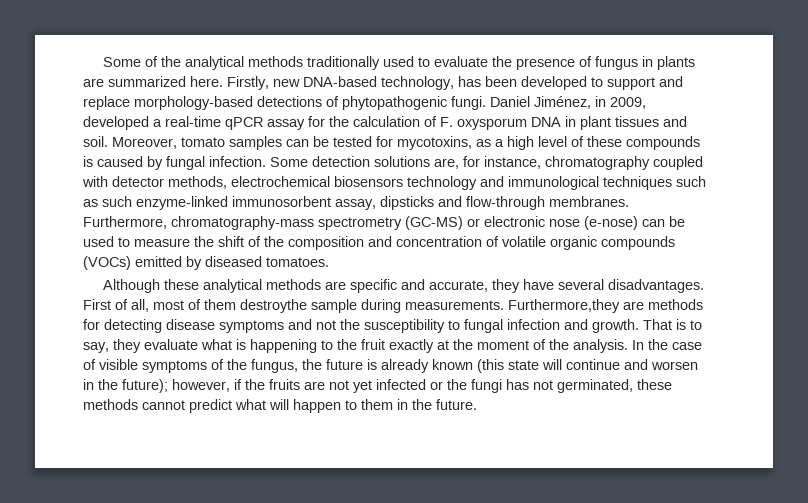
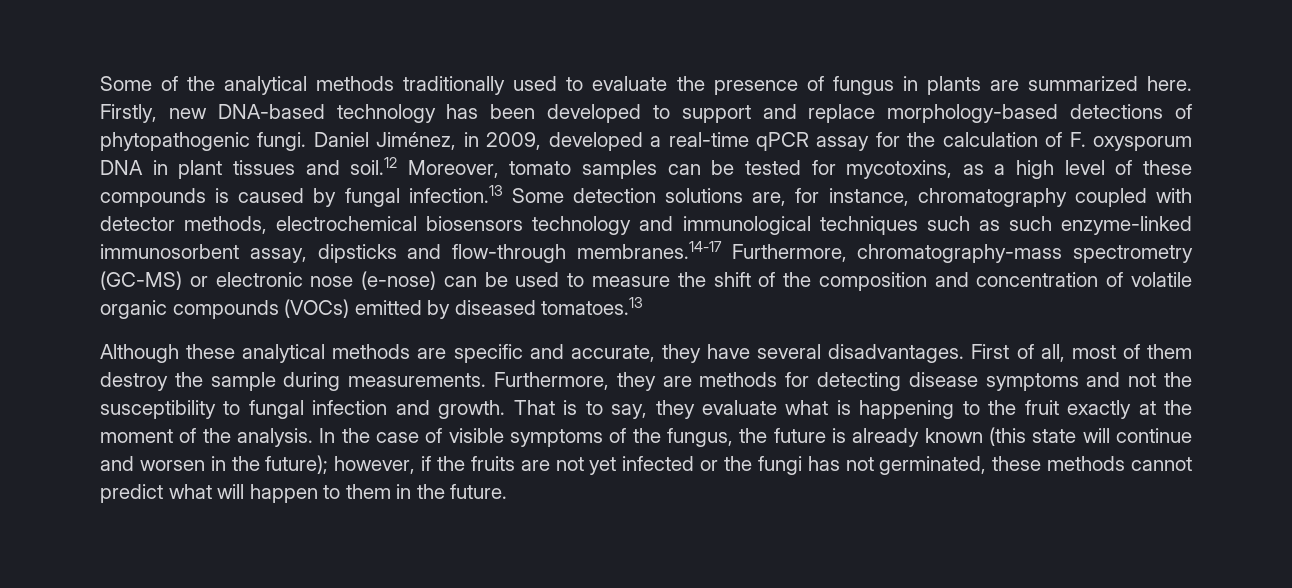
[381,76,454,90] technology, -> [336,104,436,123] technology
[83,136,108,147] soil. -> [350,157,398,175] soil.12
[209,156,266,167] infection. -> [408,185,503,203] infection.13
[549,196,629,207] membranes. -> [576,241,722,259] membranes.14-17
[266,257,329,267] tomatoes. -> [541,297,644,315] tomatoes.13
[240,299,307,313] destroythe -> [100,372,203,391] destroy the
[508,299,620,313] Furthermore,they -> [494,372,656,391] Furthermore, they

